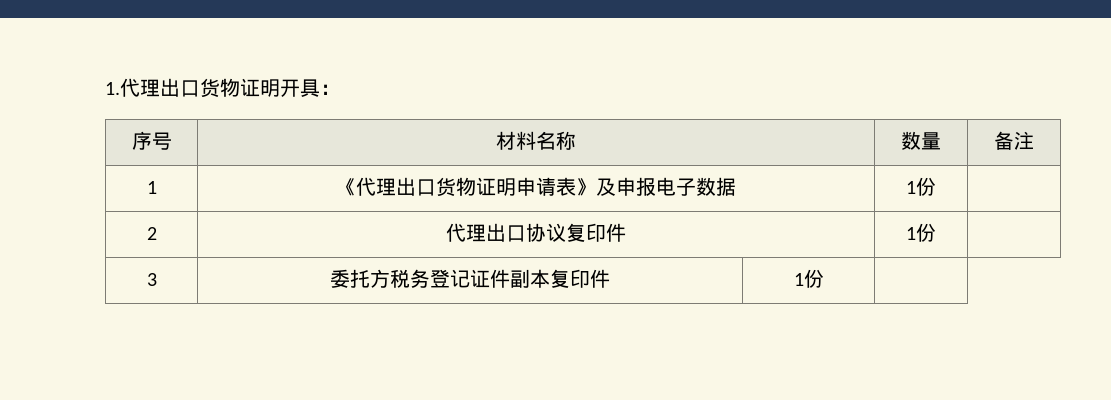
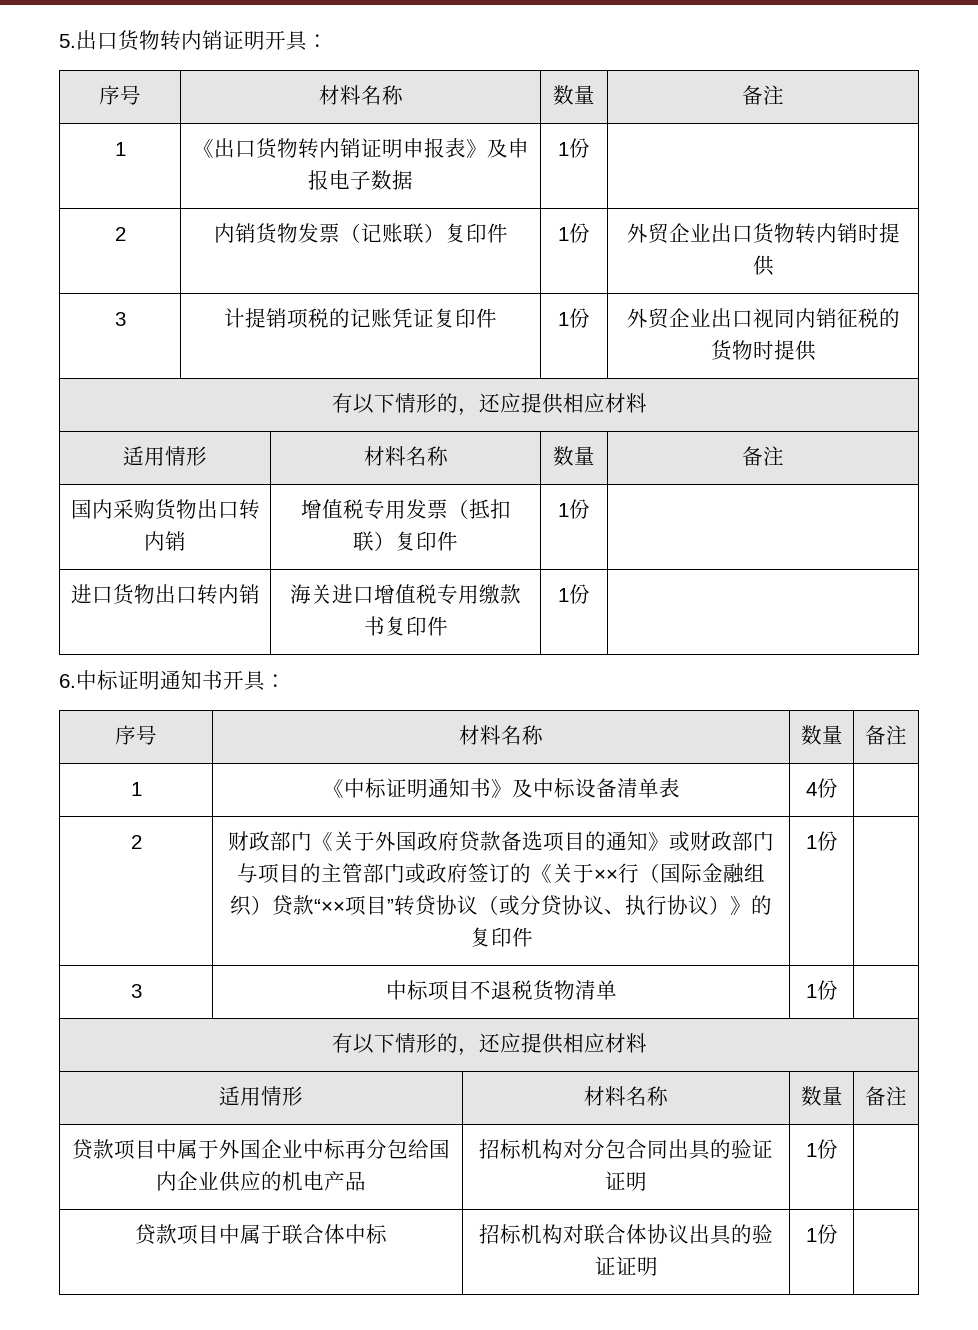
[105,78,240,98] 1.代理出口货物 -> [59,30,223,51] 5.出口货物转内销
[356,177,556,197] 代理出口货物证明申请 -> [213,138,445,159] 出口货物转内销证明申报
[446,223,626,242] [906,223,936,242] [146,273,157,286] [330,269,610,288] 代理出口协议复印件 | 1份 | // 3 | 委托方税务登记证件副本复印件 -> [213,223,508,244] [558,223,590,243] [626,223,900,244] [752,255,774,276] [114,312,126,326] [224,308,497,329] [558,308,590,328] [626,308,900,329] [710,340,816,361] [331,393,647,416] [123,446,207,466] [363,446,448,466] [553,446,595,466] [742,446,784,466] [70,499,260,520] [144,531,186,551] [300,499,511,520] [353,531,458,551] [558,499,590,519] [70,584,260,605] [290,584,521,605] [363,616,448,636] [558,584,590,604] [59,670,286,691] [115,725,157,745] [459,725,543,745] [800,725,843,745] [865,725,907,745] [130,782,142,796] [322,778,680,798] [805,778,838,798] [130,835,142,849] [228,831,774,852] [237,863,765,884] [230,895,772,916] [469,927,533,947] [805,831,838,851] [130,984,142,998] [385,980,617,1001] [805,980,838,1000] [331,1033,647,1056] [219,1086,303,1106] [584,1086,668,1106] [800,1086,843,1106] [865,1086,907,1106] [72,1139,450,1160] [156,1171,366,1192] [479,1139,773,1160] [605,1171,647,1191] [805,1139,838,1159] [135,1224,388,1245] [479,1224,773,1245] [594,1256,658,1276] 内销货物发票（记账联）复印件 | 1份 | 外贸企业出口货物转内销时提供 // 3 | 计提销项税的记账凭证复印件 | 1份 | 外贸企业出口视同内销征税的货物时提供 // 有以下情形的，还应提供相应材料 // 适用情形 | 材料名称 | 数量 | 备注 // 国内采购货物出口转内销 | 增值税专用发票（抵扣联）复印件 | 1份 | // 进口货物出口转内销 | 海关进口增值税专用缴款书复印件 | 1份 | // 6.中标证明通知书开具： // 序号 | 材料名称 | 数量 | 备注 // 1 | 《中标证明通知书》及中标设备清单表 | 4份 | // 2 | 财政部门《关于外国政府贷款备选项目的通知》或财政部门与项目的主管部门或政府签订的《关于××行（国际金融组织）贷款“××项目”转贷协议（或分贷协议、执行协议）》的复印件 | 1份 | // 3 | 中标项目不退税货物清单 | 1份 | // 有以下情形的，还应提供相应材料 // 适用情形 | 材料名称 | 数量 | 备注 // 贷款项目中属于外国企业中标再分包给国内企业供应的机电产品 | 招标机构对分包合同出具的验证证明 | 1份 | // 贷款项目中属于联合体中标 | 招标机构对联合体协议出具的验证证明

